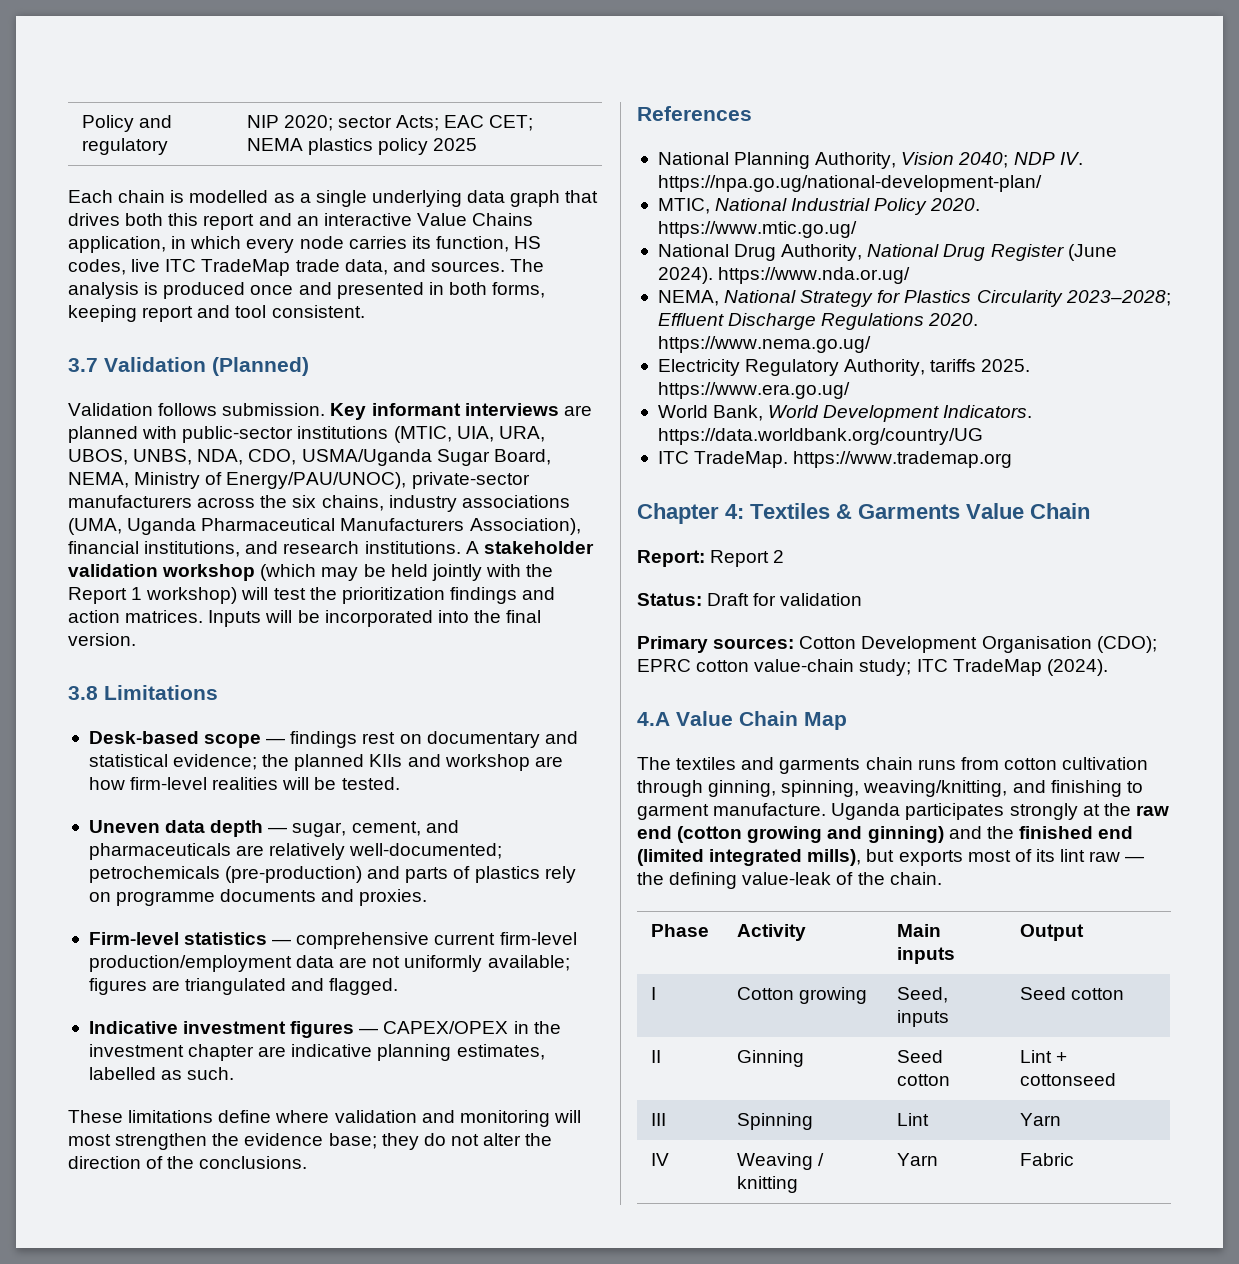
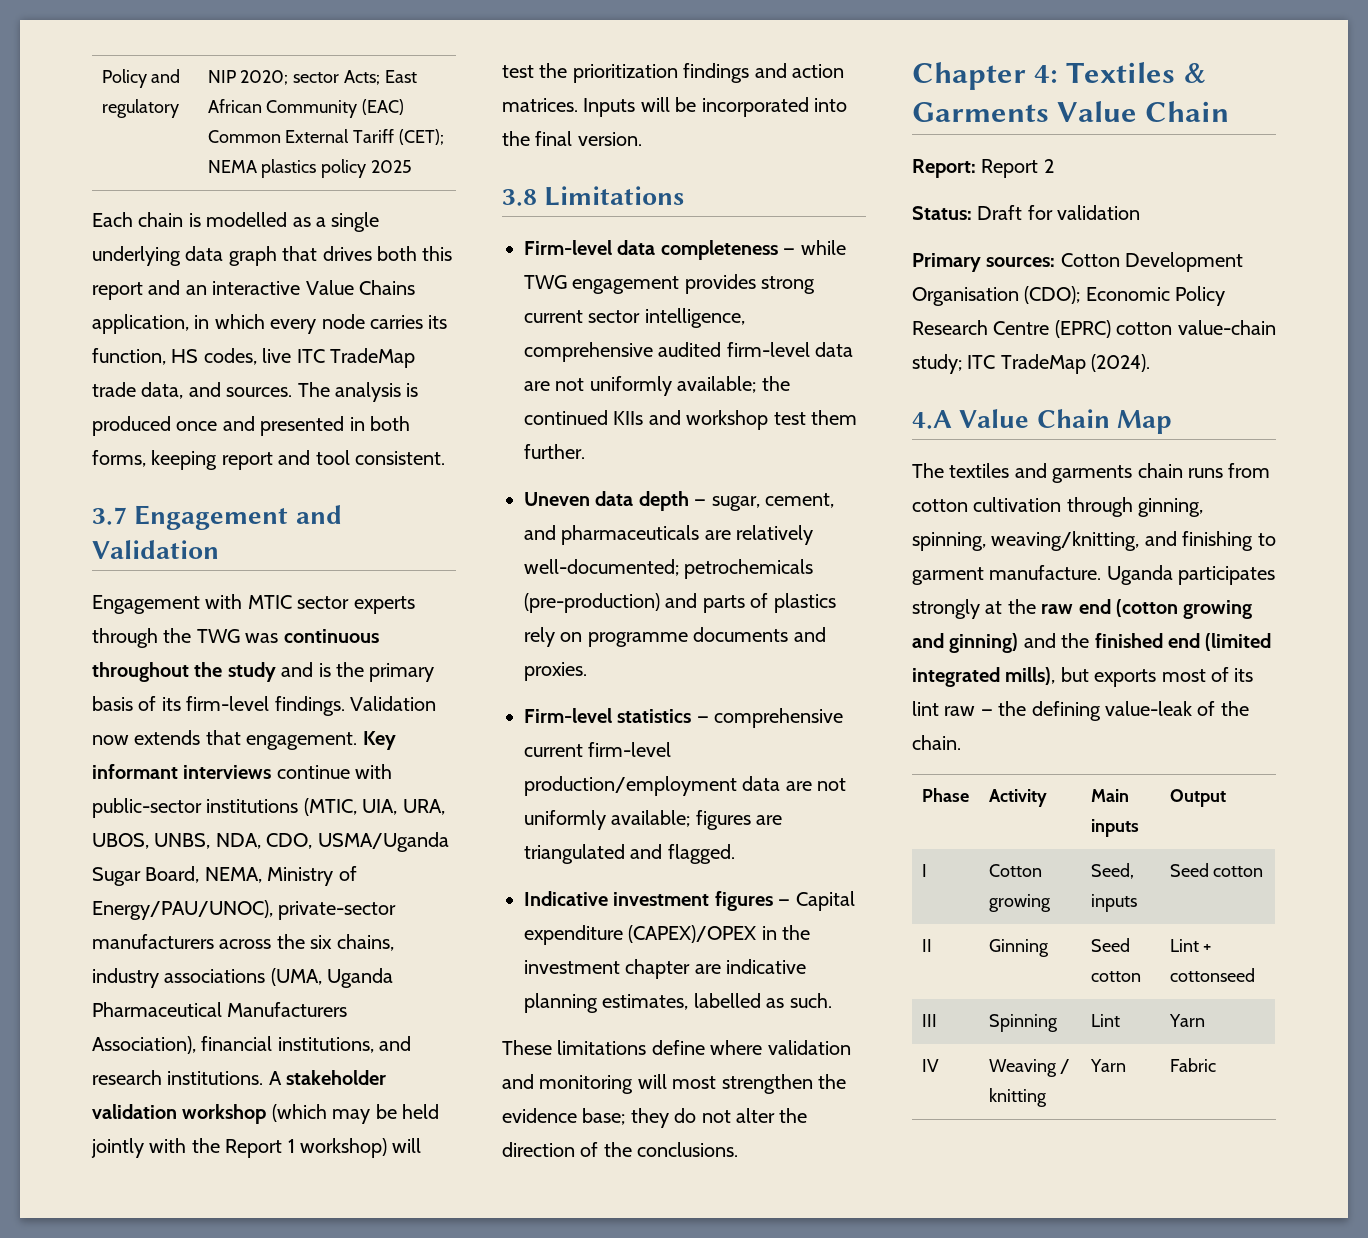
[444,115,534,131] EAC CET; -> [384,70,417,83] [207,99,405,118] [207,129,445,145] East African Community (EAC) Common External Tariff (CET);
[104,357,309,376] [68,403,326,416] Validation (Planned) // Validation follows submission. -> [134,505,342,530] [92,540,219,559] [92,594,415,614] [92,628,379,648] [92,662,435,682] [92,696,436,716] [92,730,358,750] Engagement and Validation // Engagement with MTIC sector experts through the TWG was continuous throughout the study and is the primary basis of its firm-level findings. Validation now extends that engagement.
[563,405,592,416] [68,426,138,443] are planned -> [276,765,350,779] continue
[88,731,578,748] [88,754,563,771] [88,777,400,790] Desk-based scope — findings rest on documentary and statistical evidence; the planned KIIs and workshop are how firm-level realities will be tested. -> [524,240,846,260] [524,274,816,294] [524,308,745,328] [524,342,854,362] [524,376,790,396] [524,410,857,430] [524,444,585,459] Firm-level data completeness — while TWG engagement provides strong current sector intelligence, comprehensive audited firm-level data are not uniformly available; the continued KIIs and workshop test them further.
[383,1021,509,1034] CAPEX/OPEX -> [795,891,855,911] [524,925,757,945] Capital expenditure (CAPEX)/OPEX
[637,106,752,121] [657,152,1083,169] [657,175,1042,192] [657,198,981,215] [657,221,857,238] [657,244,1117,261] [657,267,911,284] [657,290,1171,307] [657,313,979,330] [657,336,871,353] [657,359,1031,376] [657,382,850,399] [657,405,1033,422] [657,428,983,445] [657,451,1013,468] // References // National Planning Authority, Vision 2040; NDP IV. https://npa.go.ug/national-development-plan/ // MTIC, National Industrial Policy 2020. https://www.mtic.go.ug/ // National Drug Authority, National Drug Register (June 2024). https://www.nda.or.ug/ // NEMA, National Strategy for Plastics Circularity 2023–2028; Effluent Discharge Regulations 2020. https://www.nema.go.ug/ // Electricity Regulatory Authority, tariffs 2025. https://www.era.go.ug/ // World Bank, World Development Indicators. https://data.worldbank.org/country/UG // ITC TradeMap. https://www.trademap.org -> (739, 1149) none
[637,659,691,672] EPRC -> [1085,286,1226,306] [912,320,1111,338] Economic Policy Research Centre (EPRC)

